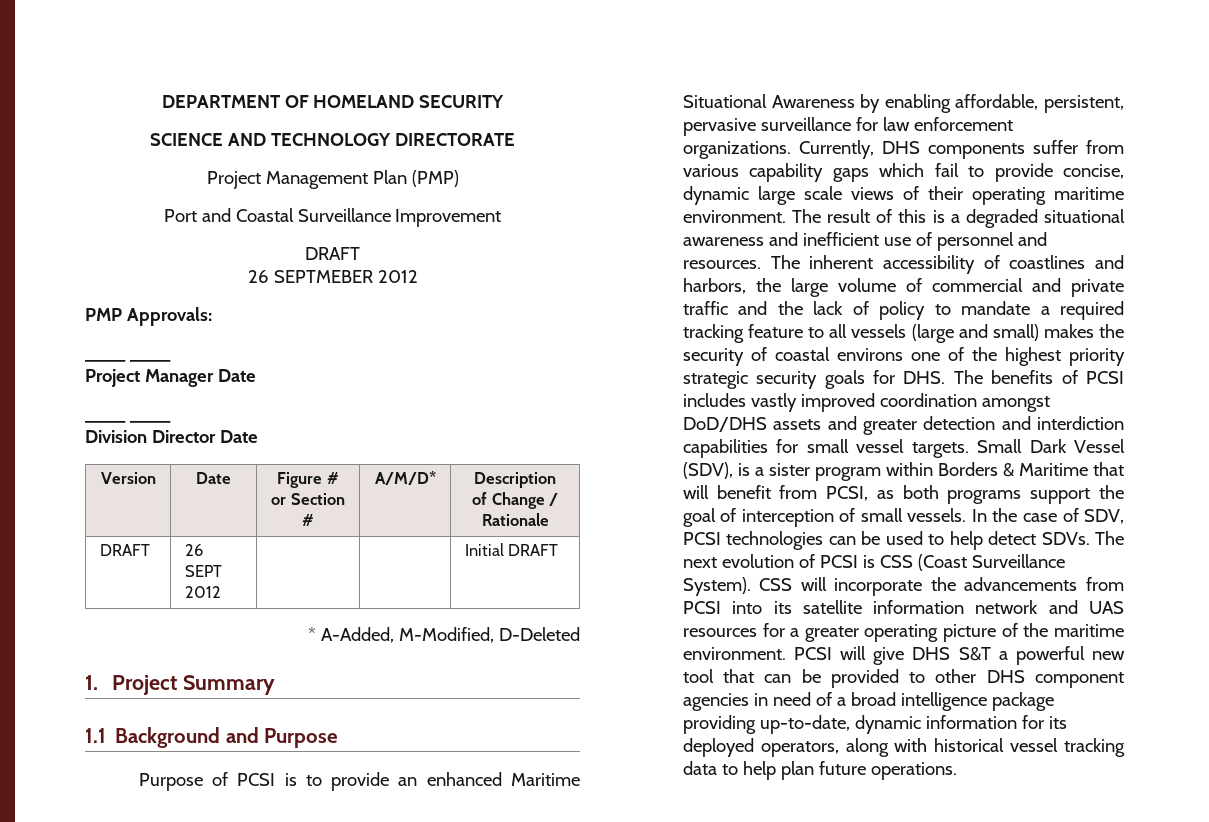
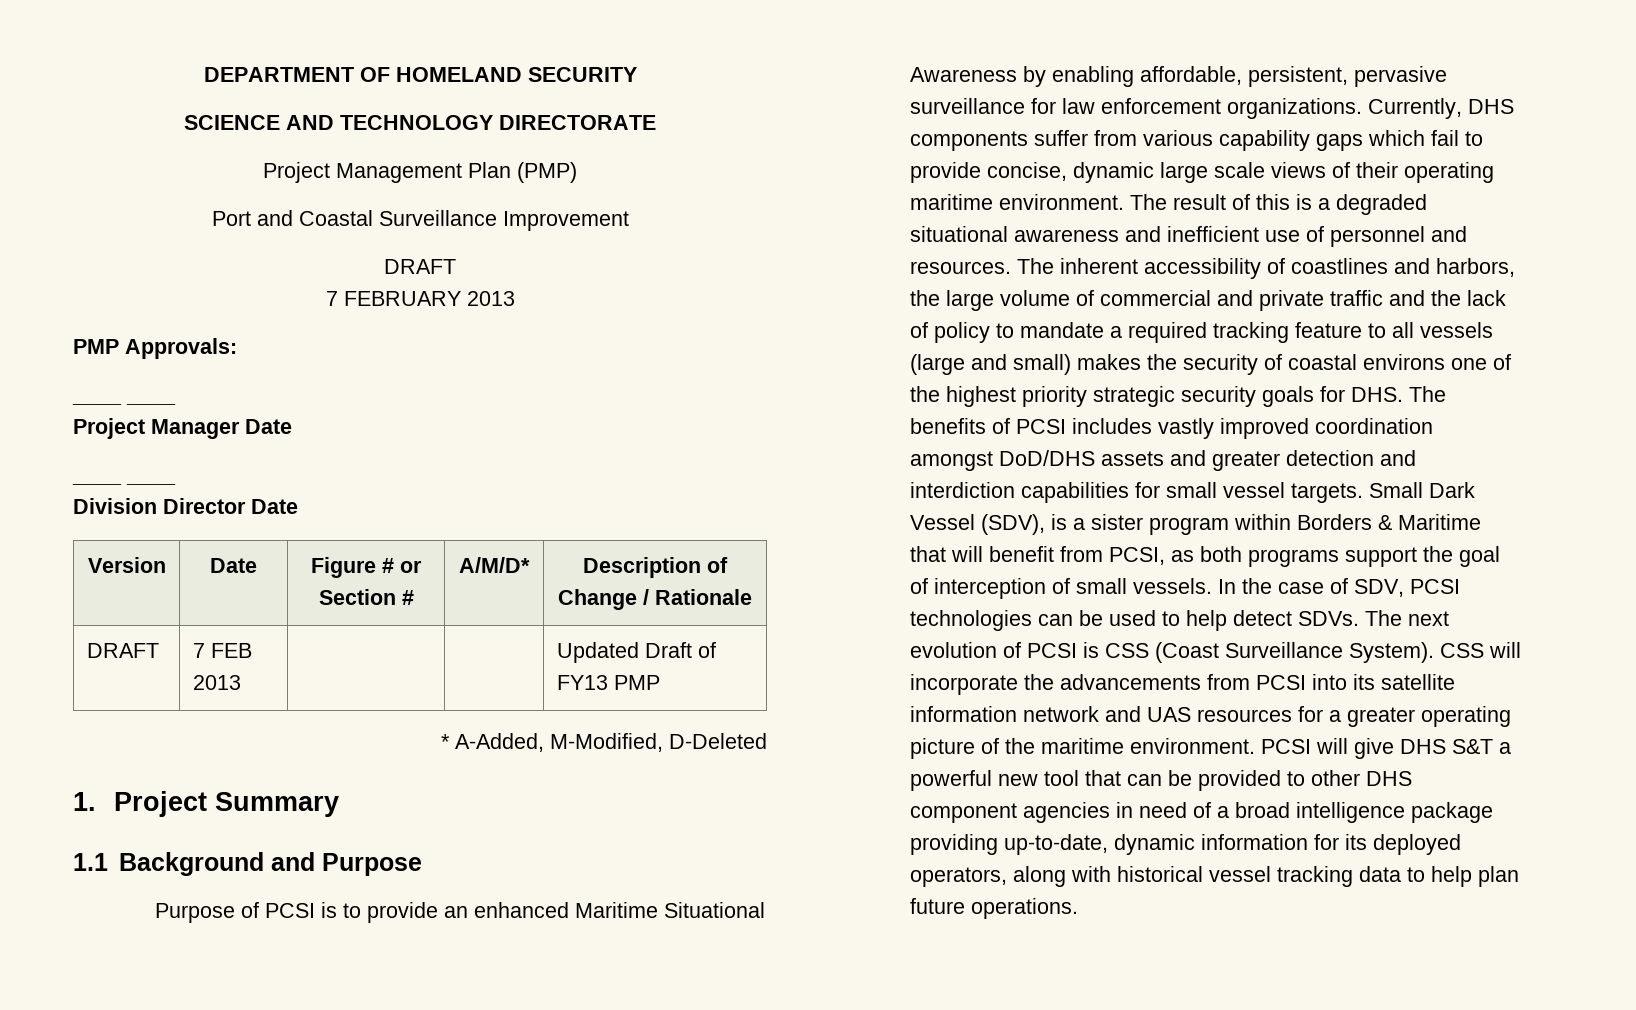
[247,270,418,283] 26 SEPTMEBER 2012 -> [325,291,515,306] 7 FEBRUARY 2013
[184,544,203,556] [184,565,222,577] [184,586,221,598] [464,543,559,556] 26 SEPT 2012 | | | Initial DRAFT -> [192,643,252,658] [192,675,241,690] [556,642,716,663] [556,675,660,690] 7 FEB 2013 | | | Updated Draft of FY13 PMP

